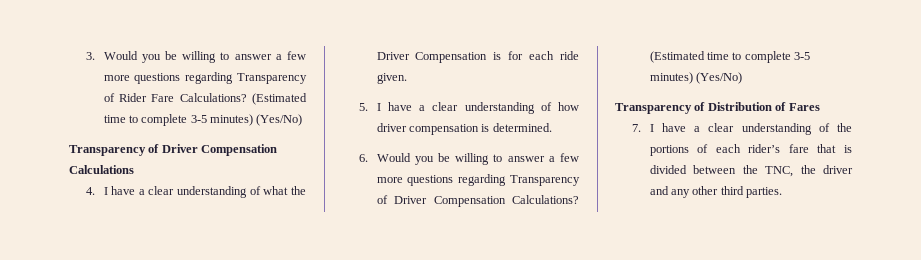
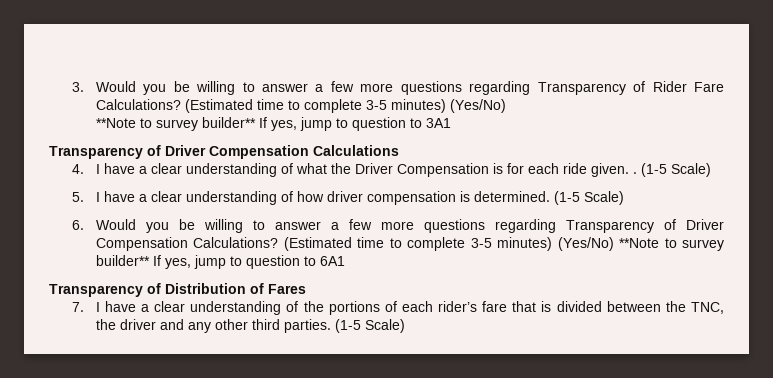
(303, 120) none -> [95,117,451,131] // **Note to survey builder** If yes, jump to question to 3A1
(407, 78) none -> [632,163,711,177] . (1-5 Scale)
(552, 127) none -> [553,191,624,205] (1-5 Scale)
(742, 78) none -> [619,238,724,251] [95,255,345,269] **Note to survey builder** If yes, jump to question to 6A1
(783, 192) none -> [334,319,405,333] (1-5 Scale)

